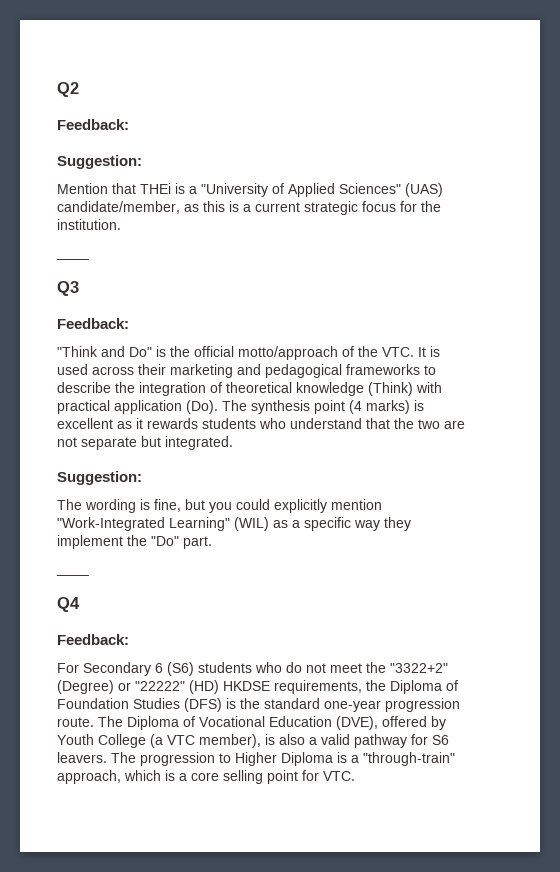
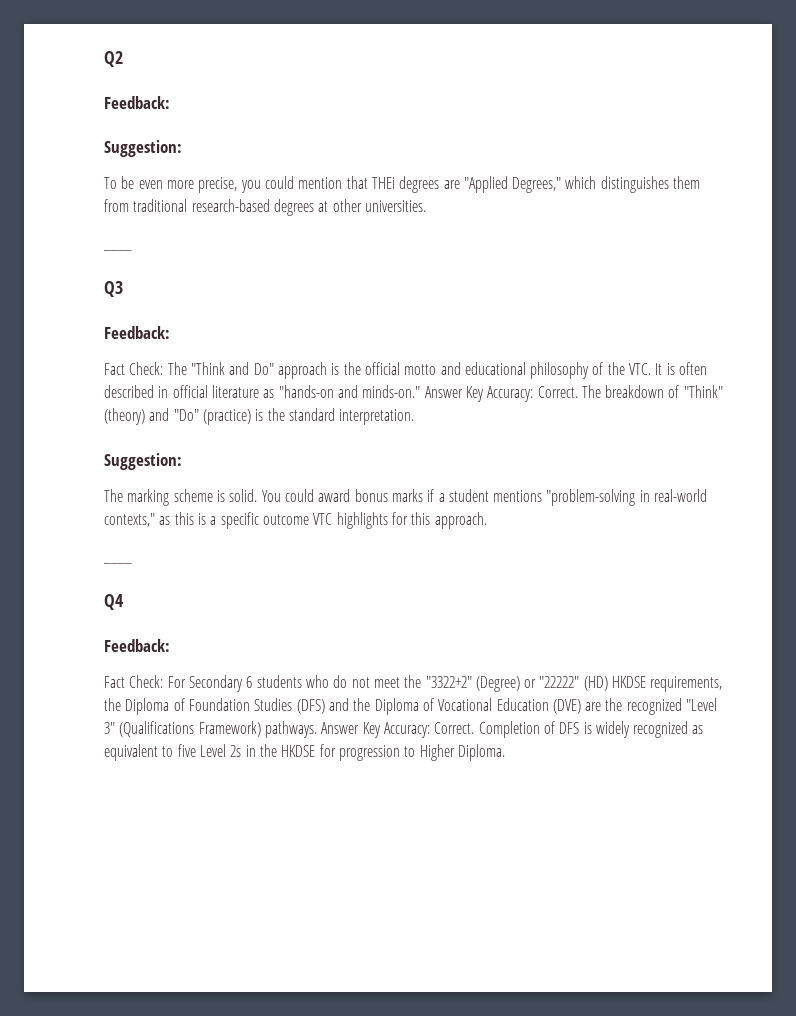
[57,183,443,197] [57,201,441,215] [57,219,121,230] Mention that THEi is a "University of Applied Sciences" (UAS) candidate/member, as this is a current strategic focus for the institution. -> [104,176,701,193] [104,199,426,216] To be even more precise, you could mention that THEi degrees are "Applied Degrees," which distinguishes them from traditional research-based degrees at other universities.
(129, 323) none -> [104,362,187,375] Fact Check: The
(152, 352) none -> [277,362,327,379] approach
[238,346,338,360] motto/approach -> [404,362,590,379] motto and educational philosophy
[57,364,436,378] [57,382,442,396] [57,400,424,414] [57,418,465,429] [57,436,233,450] [57,471,142,485] [57,499,382,513] [57,517,411,531] [57,535,212,549] used across their marketing and pedagogical frameworks to describe the integration of theoretical knowledge (Think) with practical application (Do). The synthesis point (4 marks) is excellent as it rewards students who understand that the two are not separate but integrated. // Suggestion: // The wording is fine, but you could explicitly mention "Work-Integrated Learning" (WIL) as a specific way they implement the "Do" part. -> [679,362,708,375] [104,385,723,402] [104,408,415,425] [104,453,182,470] [104,489,708,506] [104,512,487,529] often described in official literature as "hands-on and minds-on." Answer Key Accuracy: Correct. The breakdown of "Think" (theory) and "Do" (practice) is the standard interpretation. // Suggestion: // The marking scheme is solid. You could award bonus marks if a student mentions "problem-solving in real-world contexts," as this is a specific outcome VTC highlights for this approach.
(129, 639) none -> [104,675,164,688] Fact Check:
[167,662,194,676] (S6) -> (253, 682) none
[226,698,460,712] [57,716,446,730] [57,734,449,748] [57,752,455,766] [57,770,355,784] is the standard one-year progression route. The Diploma of Vocational Education (DVE), offered by Youth College (a VTC member), is also a valid pathway for S6 leavers. The progression to Higher Diploma is a "through-train" approach, which is a core selling point for VTC. -> [328,698,718,715] [104,721,704,738] [104,744,505,761] and the Diploma of Vocational Education (DVE) are the recognized "Level 3" (Qualifications Framework) pathways. Answer Key Accuracy: Correct. Completion of DFS is widely recognized as equivalent to five Level 2s in the HKDSE for progression to Higher Diploma.

